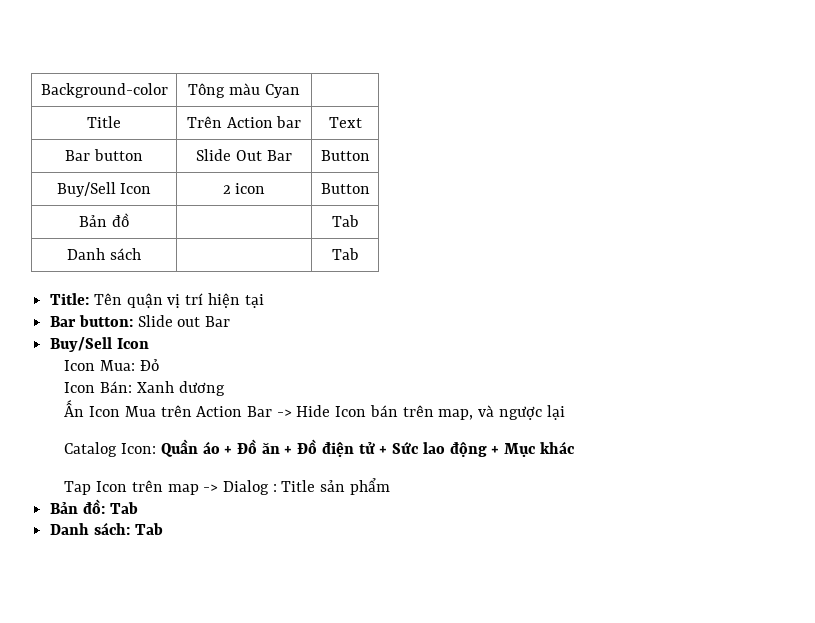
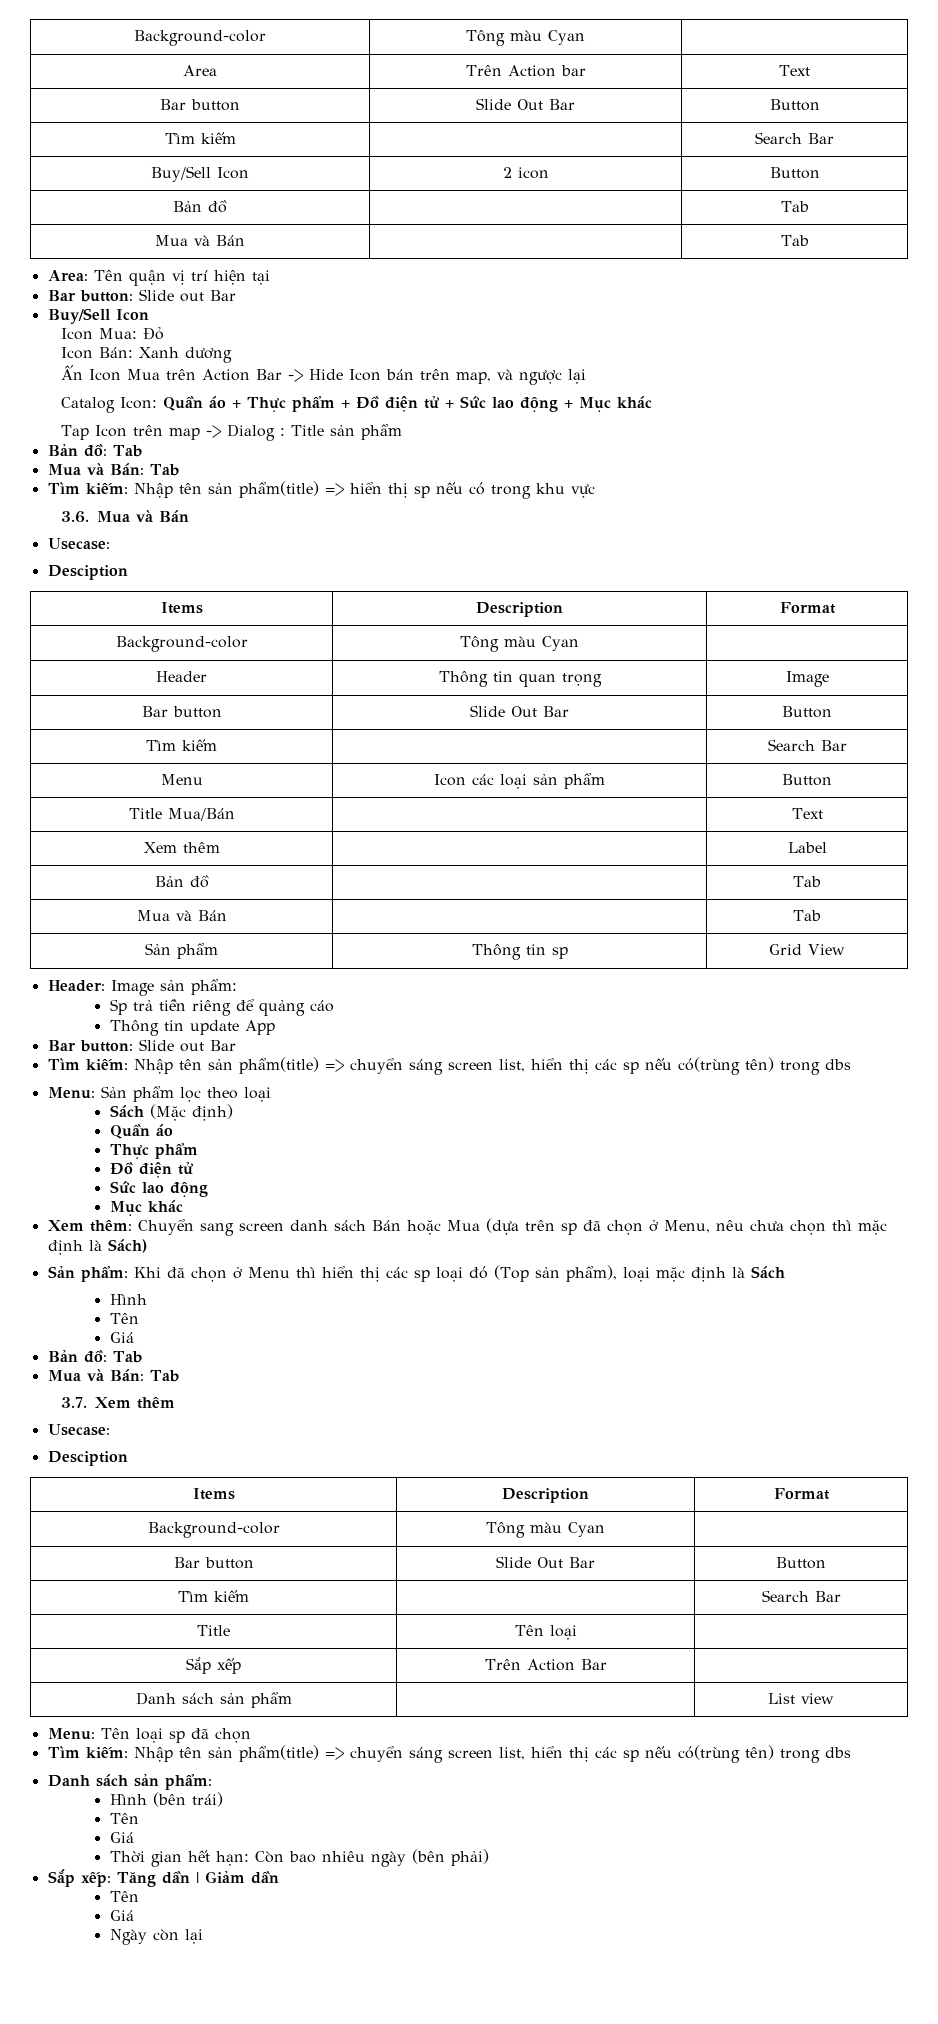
[40,83,168,98] [188,83,300,98] [87,116,121,128] Background-color | Tông màu Cyan | // Title -> [134,30,266,46] [466,30,585,46] [183,65,217,76] Background-color | Tông màu Cyan | // Area
(370, 155) none -> [164,132,236,144] [755,132,834,144] // Tìm kiếm | | Search Bar
[67,248,141,260] [331,248,359,260] [50,293,90,305] Danh sách | | Tab // Title: -> [155,235,245,246] [780,235,809,246] [47,270,88,281] Mua và Bán | | Tab // Area:
[236,439,280,454] Đồ ăn -> [246,396,335,412] Thực phẩm
[50,522,163,535] Danh sách: Tab -> [47,463,179,476] [47,481,595,499] [60,510,189,523] [47,538,110,550] [47,565,128,580] [160,602,203,614] [476,602,563,617] [779,602,836,614] [115,636,248,652] [460,636,579,652] [156,671,207,682] [438,671,602,687] [785,671,829,687] [141,706,222,718] [470,705,569,717] [782,706,832,718] [146,739,217,751] [767,739,847,751] [160,774,203,785] [434,773,605,789] [782,774,832,786] [128,808,235,821] [791,808,823,819] [143,842,220,853] [787,842,827,853] [154,875,209,888] [793,876,822,887] [136,910,227,921] [793,910,822,921] [145,943,218,959] [471,944,568,960] [769,944,846,955] [47,979,237,996] [109,999,334,1016] [109,1020,275,1036] [47,1039,236,1052] [47,1057,851,1075] [47,1086,271,1102] [109,1104,233,1121] [109,1124,173,1139] [109,1143,198,1159] [109,1162,194,1178] [109,1181,208,1197] [109,1200,183,1216] [47,1218,887,1236] [47,1239,147,1255] [47,1265,785,1282] [109,1294,147,1305] [109,1313,139,1324] [109,1332,134,1343] [47,1350,142,1363] [47,1369,179,1382] [60,1397,175,1409] [47,1424,110,1436] [47,1451,128,1466] [192,1488,235,1500] [502,1488,589,1503] [773,1488,830,1500] [147,1522,280,1538] [486,1522,605,1538] [173,1557,254,1569] [496,1556,595,1568] [776,1557,826,1569] [178,1590,249,1602] [761,1590,841,1602] [197,1625,230,1636] [514,1625,577,1640] [186,1657,241,1674] [484,1659,607,1671] [135,1692,292,1708] [768,1693,834,1704] [47,1728,251,1743] [47,1745,851,1763] [47,1774,212,1790] [109,1792,223,1807] [109,1813,139,1824] [109,1832,134,1843] [109,1849,489,1867] [47,1869,279,1887] [109,1891,139,1902] [109,1910,134,1921] [109,1929,203,1945] Mua và Bán: Tab // Tìm kiếm: Nhập tên sản phẩm(title) => hiển thị sp nếu có trong khu vực // 3.6. Mua và Bán // Usecase: // Desciption // Items | Description | Format // Background-color | Tông màu Cyan | // Header | Thông tin quan trọng | Image // Bar button | Slide Out Bar | Button // Tìm kiếm | | Search Bar // Menu | Icon các loại sản phẩm | Button // Title Mua/Bán | | Text // Xem thêm | | Label // Bản đồ | | Tab // Mua và Bán | | Tab // Sản phẩm | Thông tin sp | Grid View // Header: Image sản phẩm: // Sp trả tiền riêng để quảng cáo // Thông tin update App // Bar button: Slide out Bar // Tìm kiếm: Nhập tên sản phẩm(title) => chuyển sáng screen list, hiển thị các sp nếu có(trùng tên) trong dbs // Menu: Sản phẩm lọc theo loại // Sách (Mặc định) // Quần áo // Thực phẩm // Đồ điện tử // Sức lao động // Mục khác // Xem thêm: Chuyển sang screen danh sách Bán hoặc Mua (dựa trên sp đã chọn ở Menu, nêu chưa chọn thì mặc định là Sách) // Sản phẩm: Khi đã chọn ở Menu thì hiển thị các sp loại đó (Top sản phẩm), loại mặc định là Sách // Hình // Tên // Giá // Bản đồ: Tab // Mua và Bán: Tab // 3.7. Xem thêm // Usecase: // Desciption // Items | Description | Format // Background-color | Tông màu Cyan | // Bar button | Slide Out Bar | Button // Tìm kiếm | | Search Bar // Title | Tên loại | // Sắp xếp | Trên Action Bar | // Danh sách sản phẩm | | List view // Menu: Tên loại sp đã chọn // Tìm kiếm: Nhập tên sản phẩm(title) => chuyển sáng screen list, hiển thị các sp nếu có(trùng tên) trong dbs // Danh sách sản phẩm: // Hình (bên trái) // Tên // Giá // Thời gian hết hạn: Còn bao nhiêu ngày (bên phải) // Sắp xếp: Tăng dần | Giảm dần // Tên // Giá // Ngày còn lại

